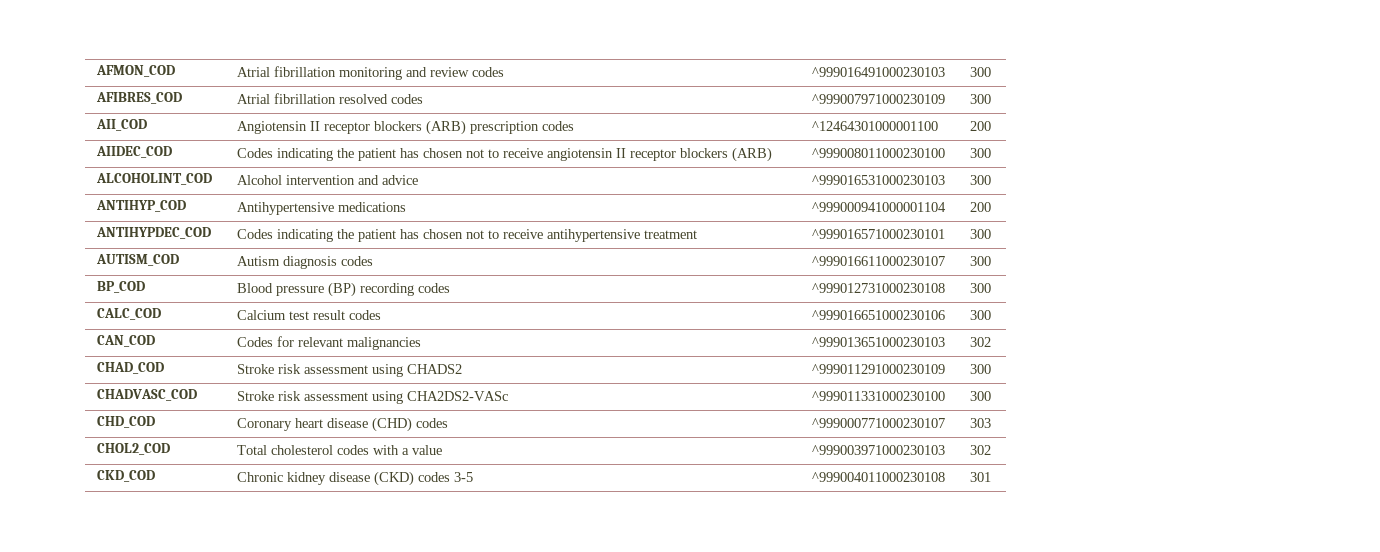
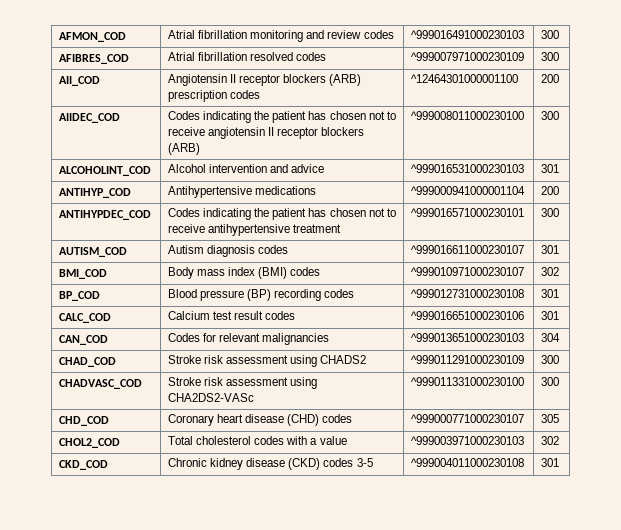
[970,175,992,185] 300 -> [541,164,560,173] 301
[970,256,992,266] 300 -> [541,245,560,254] [59,269,108,279] [168,267,321,279] [411,267,525,276] [541,267,560,276] 301 // BMI_COD | Body mass index (BMI) codes | ^999010971000230107 | 302
[970,283,992,293] 300 -> [541,289,560,298] 301
[970,310,992,320] 300 -> [541,311,560,320] 301
[970,337,992,347] 302 -> [541,333,561,342] 304
[970,418,992,428] 303 -> [541,414,560,423] 305

